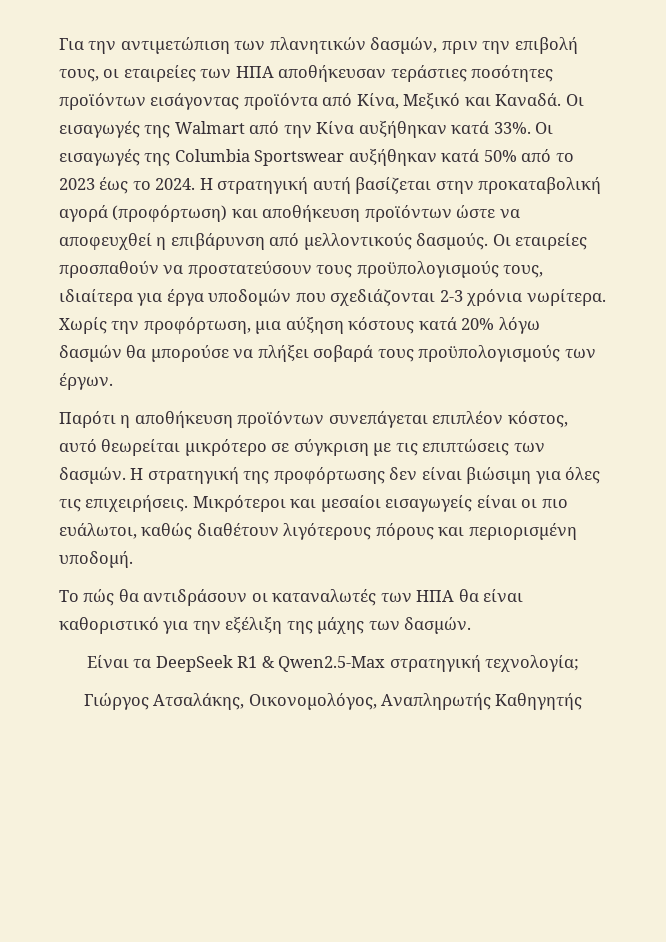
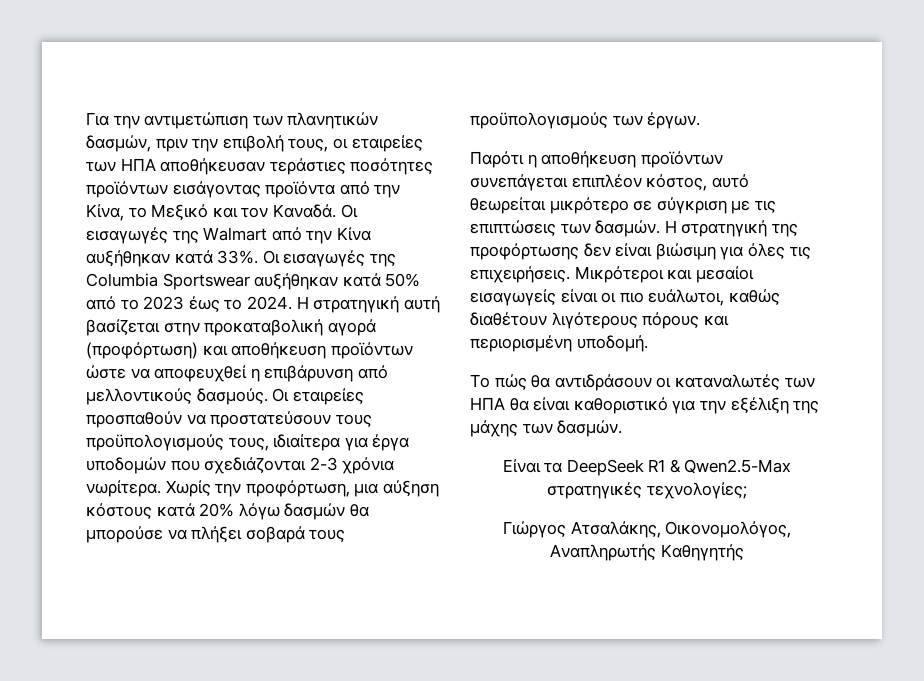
[356,93,399,109] Κίνα, -> [374,184,401,198] [86,204,147,221] την Κίνα, το
(491, 101) none -> [241,207,269,218] τον
[389,655,580,672] στρατηγική τεχνολογία; -> [547,482,747,499] στρατηγικές τεχνολογίες;

